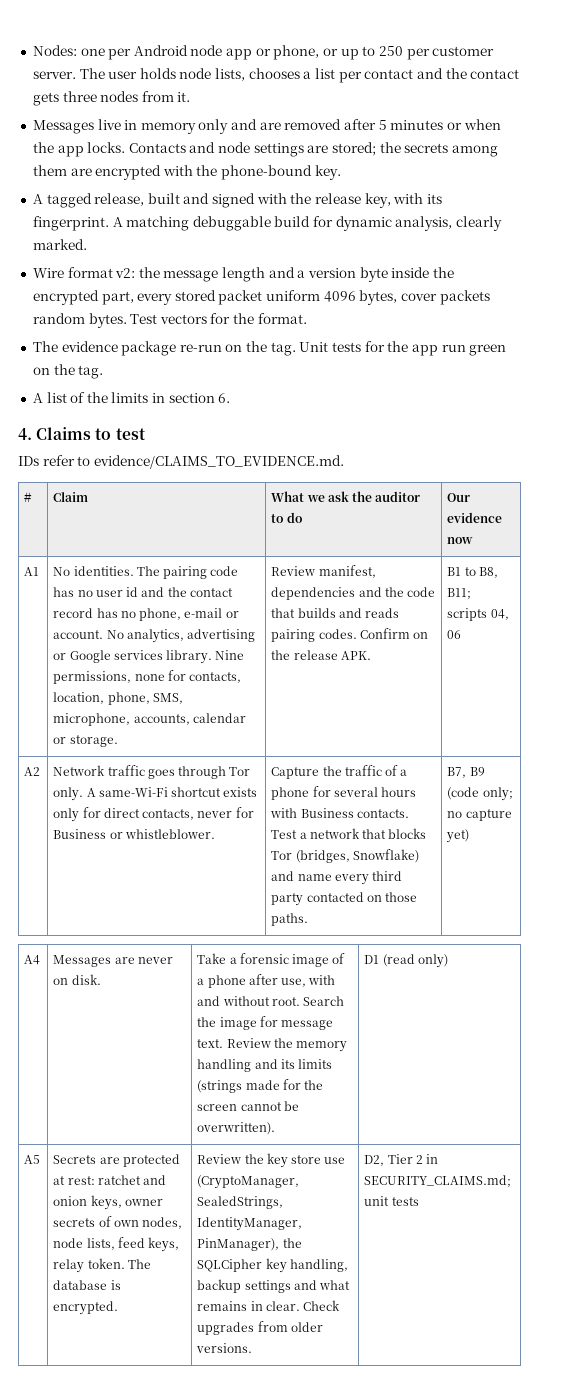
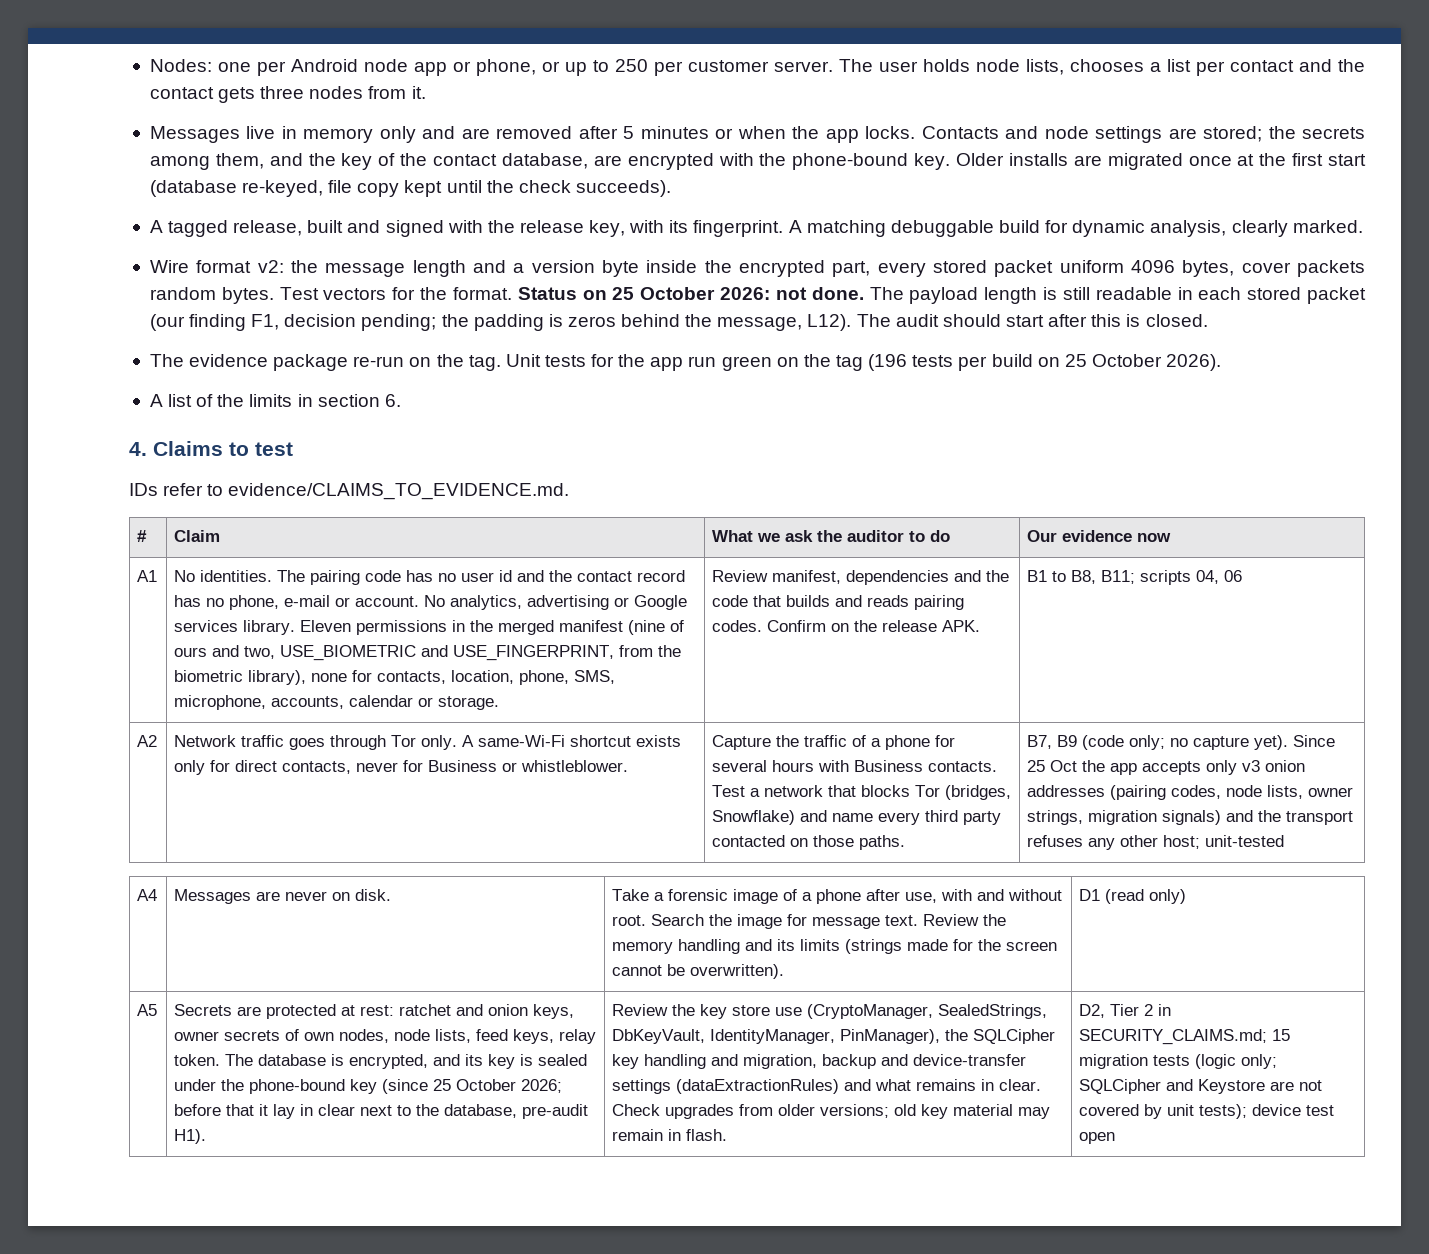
[32,165,67,176] them -> [215,153,588,170] them, and the key of the contact database,
(341, 172) none -> [956,153,1367,170] [149,180,671,197] Older installs are migrated once at the first start (database re-keyed, file copy kept until the check succeeds).
(307, 318) none -> [517,287,1366,304] [149,314,1208,331] Status on 25 October 2026: not done. The payload length is still readable in each stored packet (our finding F1, decision pending; the padding is zeros behind the message, L12). The audit should start after this is closed.
[78,365,104,379] tag. -> [835,354,1222,371] tag (196 tests per build on 25 October 2026).
[215,650,245,660] [53,671,132,684] Nine permissions, -> [300,620,685,635] [174,645,682,661] [174,670,307,685] Eleven permissions in the merged manifest (nine of ours and two, USE_BIOMETRIC and USE_FINGERPRINT, from the biometric library),
[446,829,470,843] yet) -> [1254,735,1336,750] [1027,760,1306,775] [1027,785,1354,800] [1027,810,1354,825] [1027,835,1285,850] yet). Since 25 Oct the app accepts only v3 onion addresses (pairing codes, node lists, owner strings, migration signals) and the transport refuses any other host; unit-tested
[53,1301,119,1315] encrypted. -> [349,1054,588,1069] [174,1079,563,1094] [174,1104,589,1119] [174,1129,207,1144] encrypted, and its key is sealed under the phone-bound key (since 25 October 2026; before that it lay in clear next to the database, pre-audit H1).
(284, 1202) none -> [612,1029,706,1044] DbKeyVault,
[289,1259,348,1272] [197,1279,291,1293] handling, backup settings -> [644,1054,1027,1069] [612,1079,840,1094] handling and migration, backup and device-transfer settings (dataExtractionRules)
[196,1343,253,1353] versions. -> [820,1104,1051,1119] [612,1129,728,1141] versions; old key material may remain in flash.
[364,1196,419,1206] unit tests -> [1272,1029,1291,1041] [1079,1054,1278,1069] [1079,1079,1323,1094] [1079,1104,1335,1119] [1079,1132,1116,1144] 15 migration tests (logic only; SQLCipher and Keystore are not covered by unit tests); device test open

